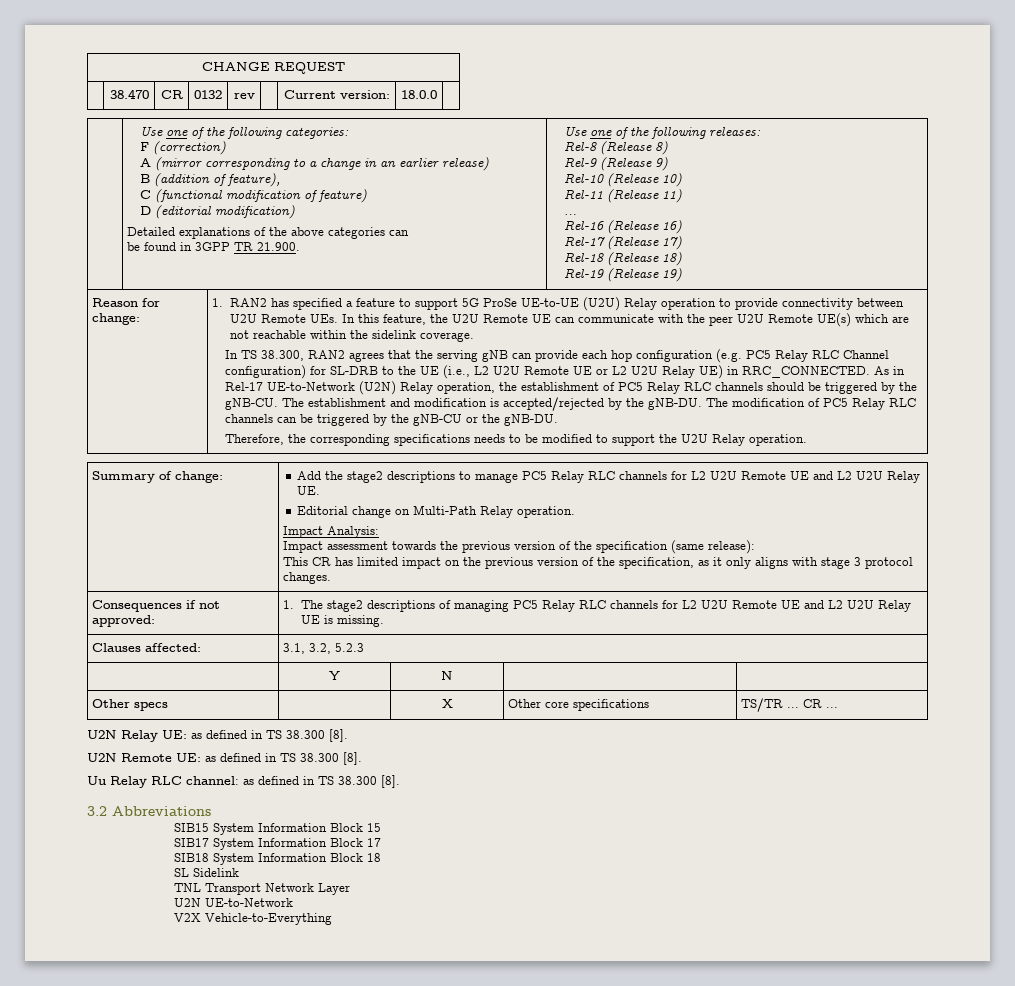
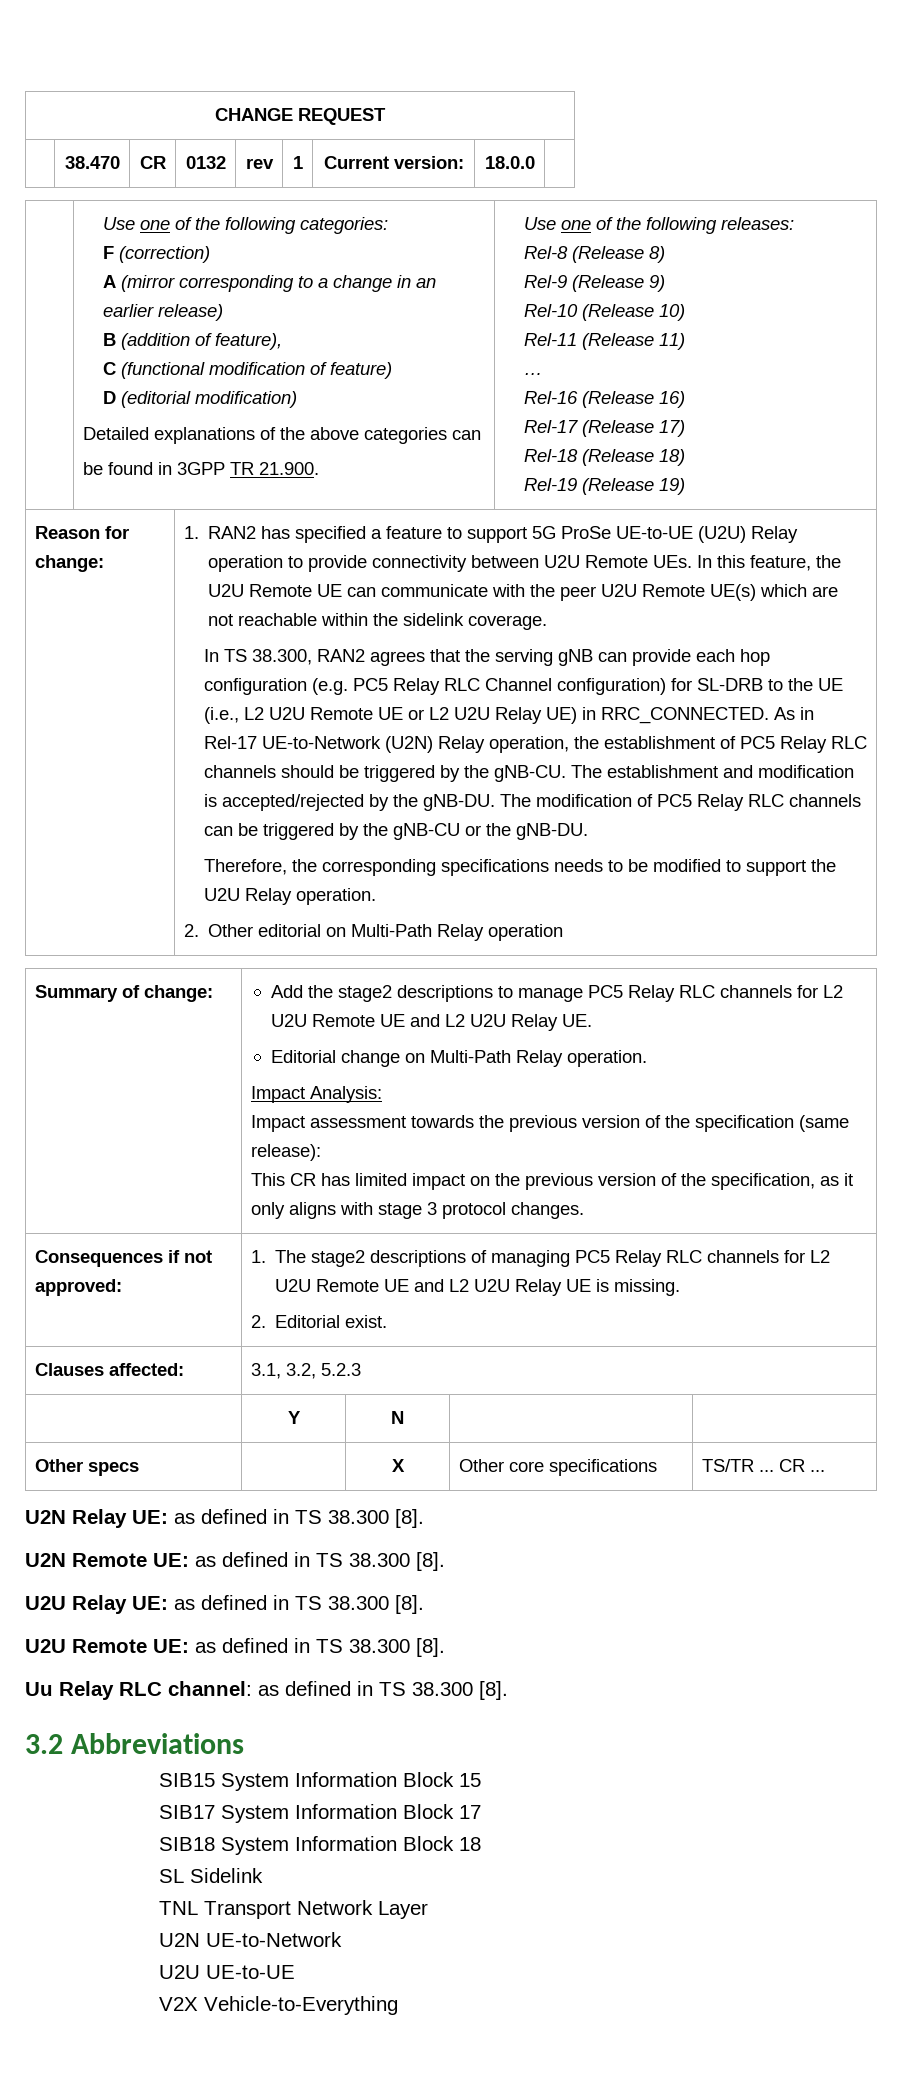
(255, 96) none -> [292,156,303,169] 1
(808, 440) none -> [183,924,563,941] // 2. Other editorial on Multi-Path Relay operation
(384, 621) none -> [250,1315,387,1328] // 2. Editorial exist.
(362, 758) none -> [25,1595,424,1614] [25,1638,445,1657] // U2U Relay UE: as defined in TS 38.300 [8]. // U2U Remote UE: as defined in TS 38.300 [8].
(293, 902) none -> [158,1965,295,1979] // U2U UE-to-UE

